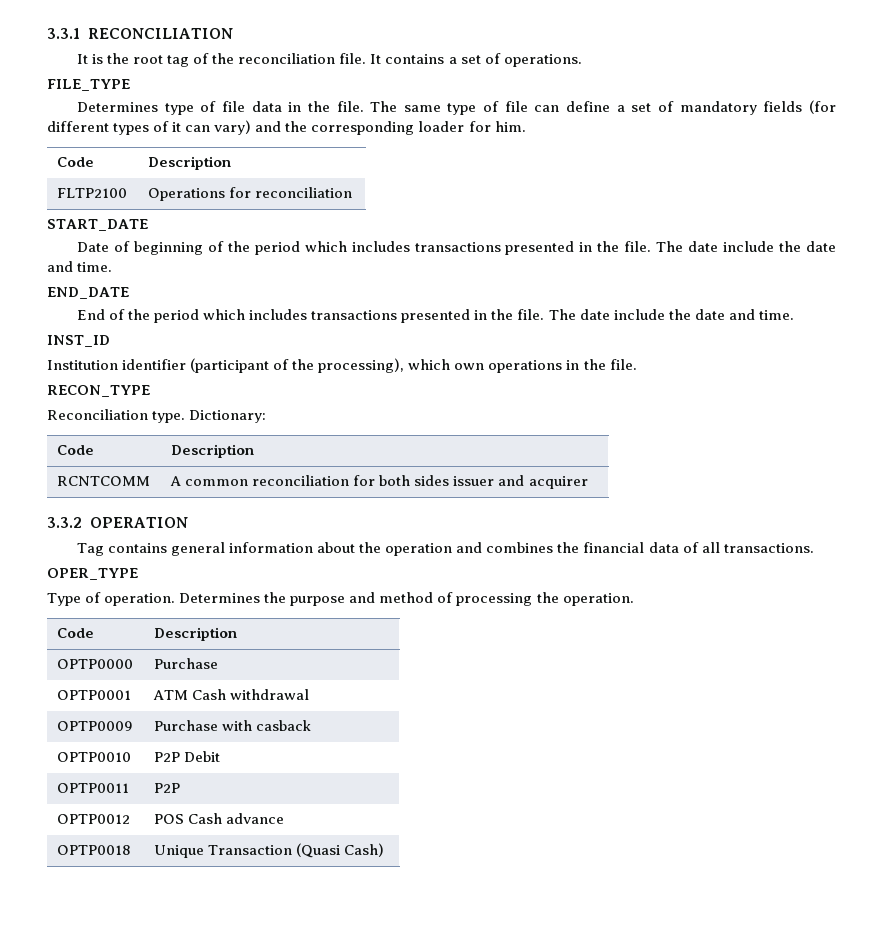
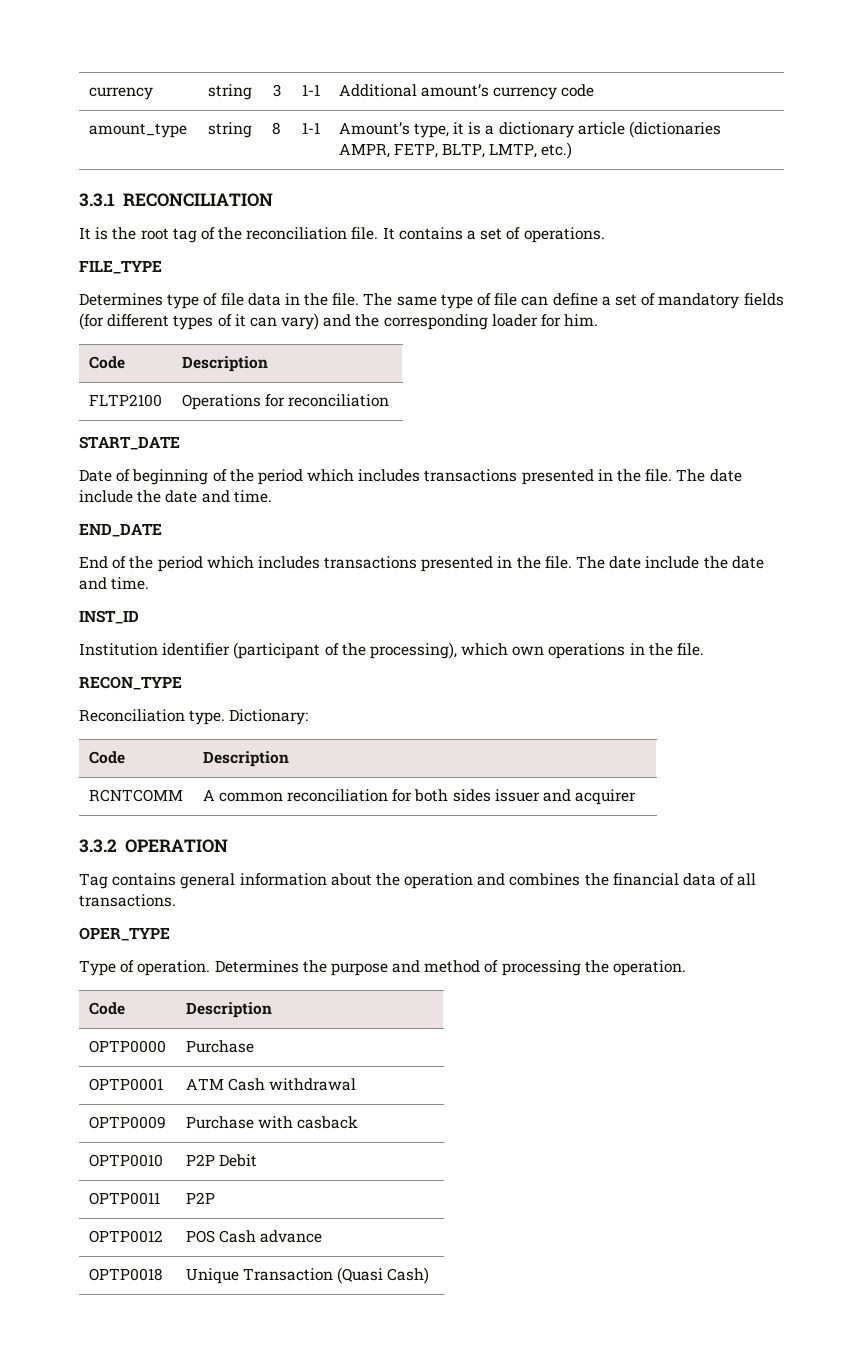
(47, 33) none -> [88,87,153,100] [207,84,252,100] [272,84,281,97] [301,84,320,96] [338,84,595,100] [88,123,187,138] [207,122,252,138] [272,122,281,135] [301,122,320,134] [338,121,721,138] [338,142,573,159] currency | string | 3 | 1-1 | Additional amount’s currency code // amount_type | string | 8 | 1-1 | Amount’s type, it is a dictionary article (dictionaries AMPR, FETP, BLTP, LMTP, etc.) //

